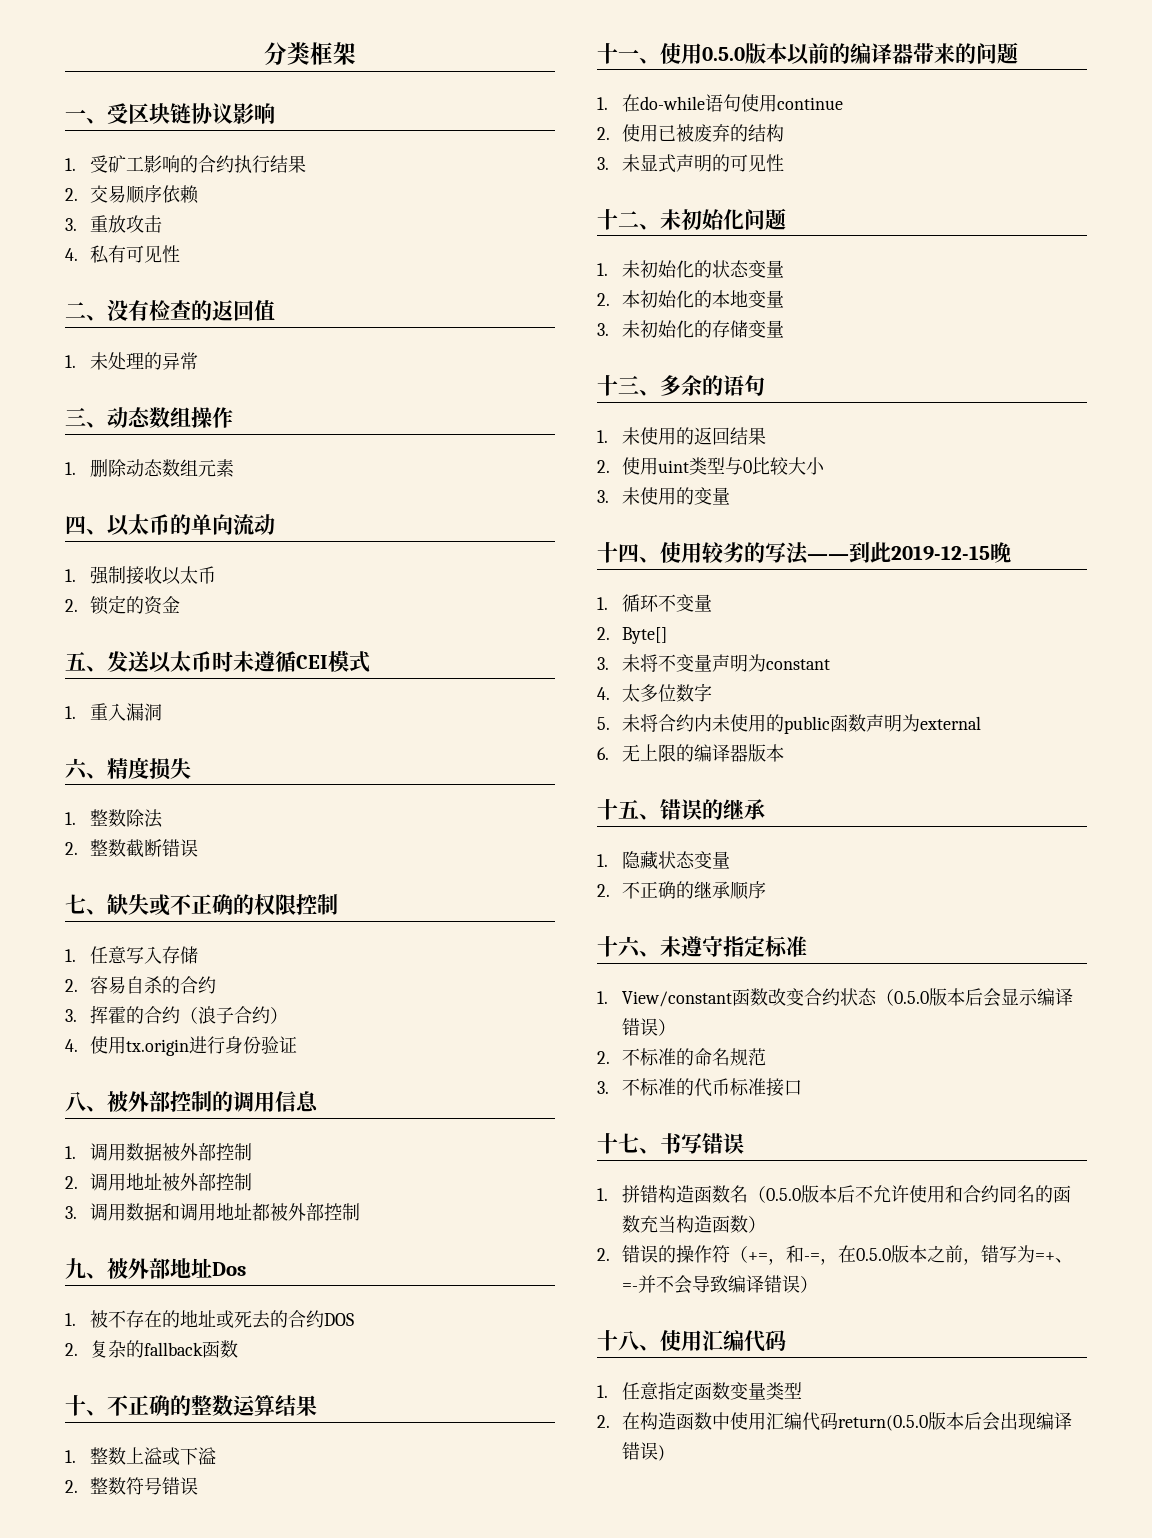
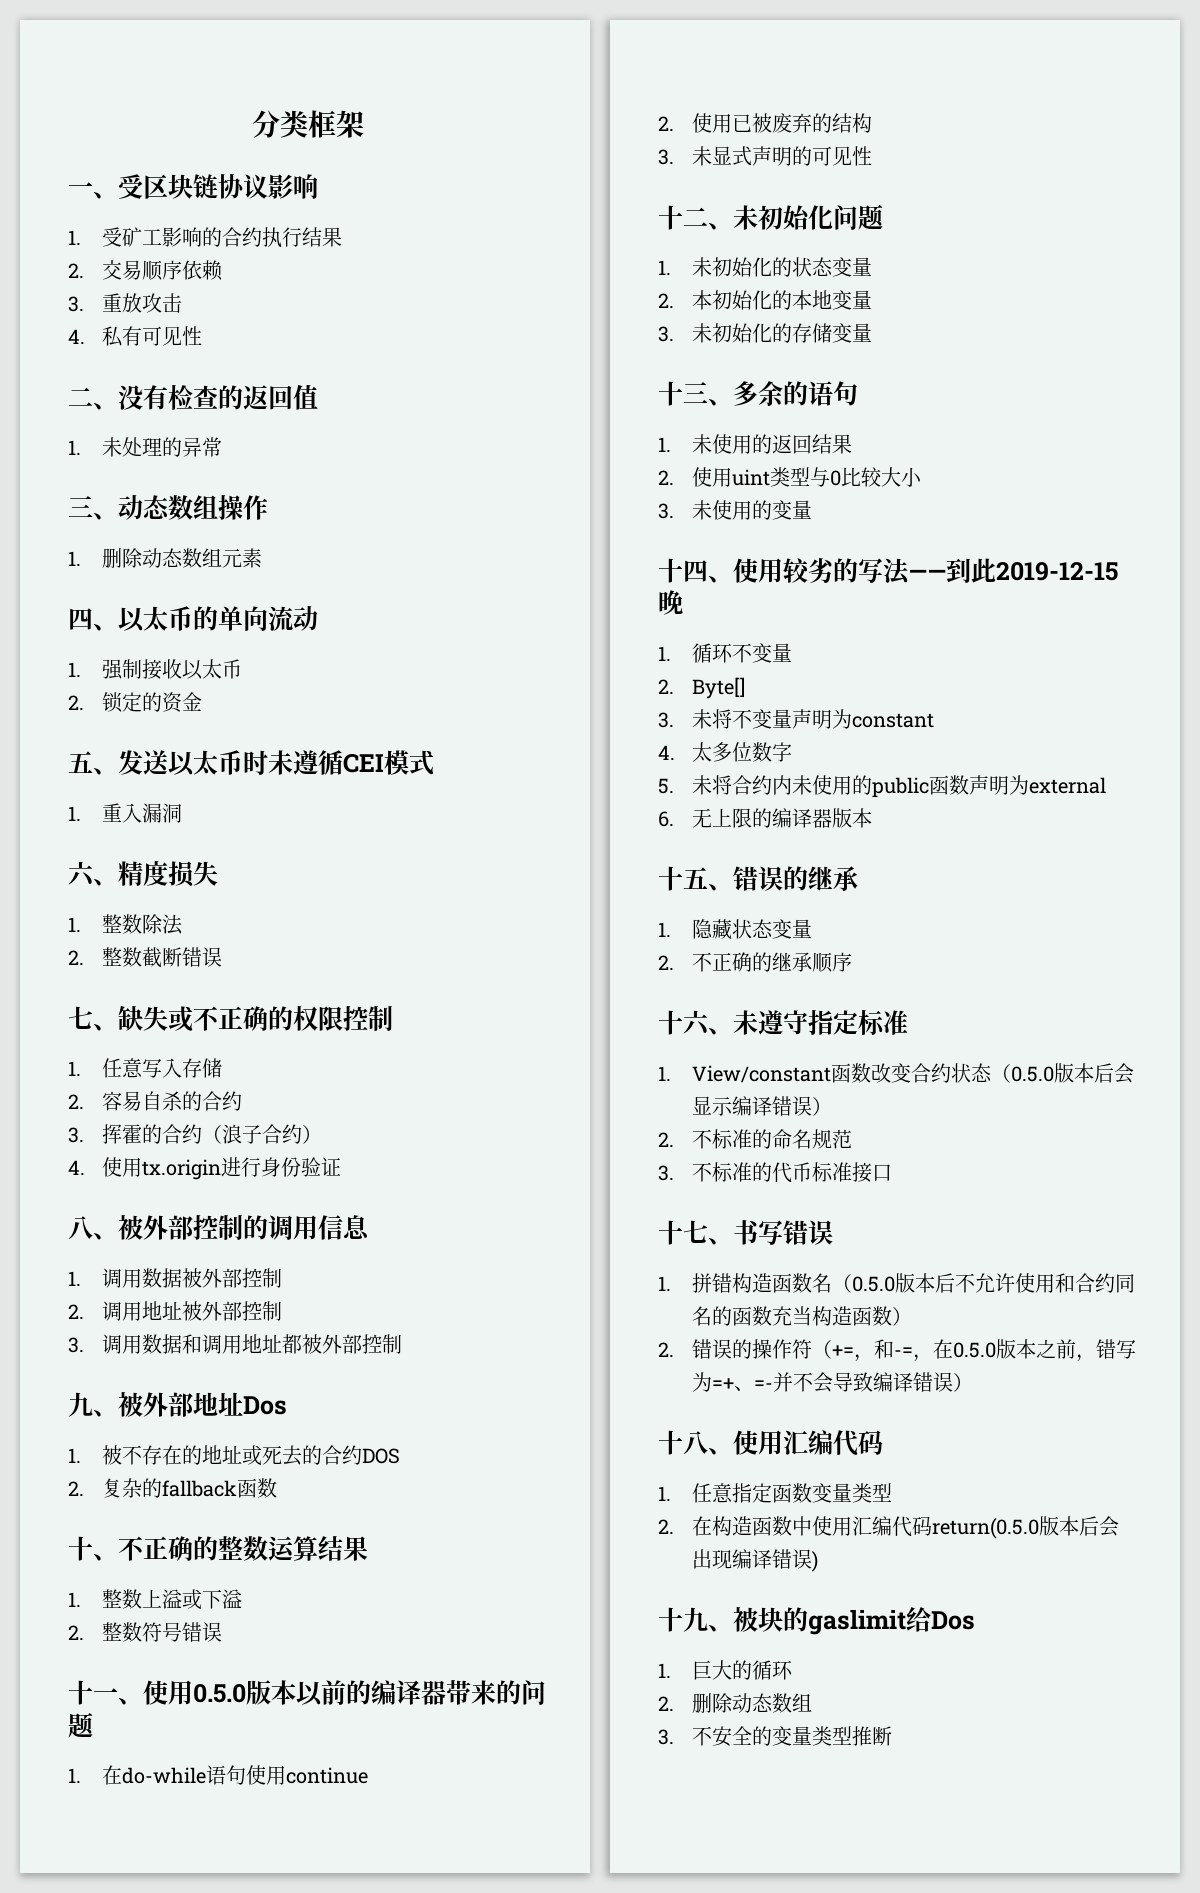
(665, 1453) none -> [658,1607,975,1635] [658,1660,793,1680] [658,1693,812,1713] [658,1726,892,1747] // 十九、被块的gaslimit给Dos // 1.巨大的循环 // 2.删除动态数组 // 3.不安全的变量类型推断

